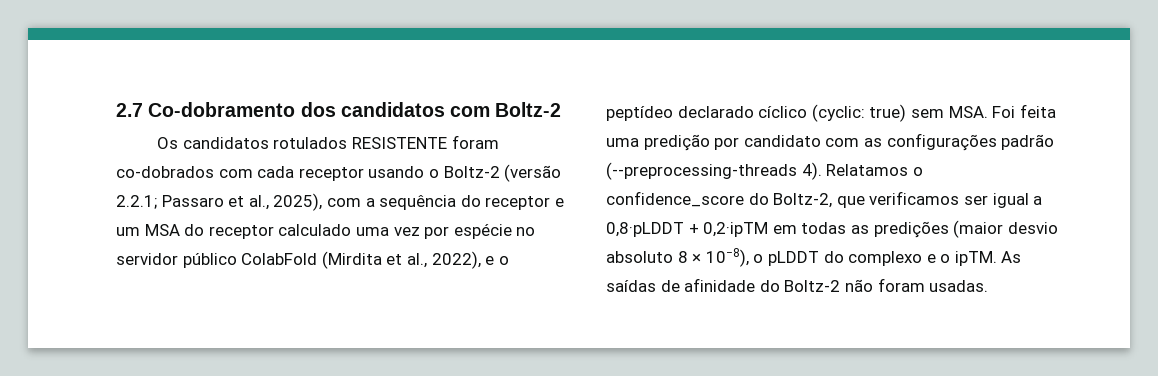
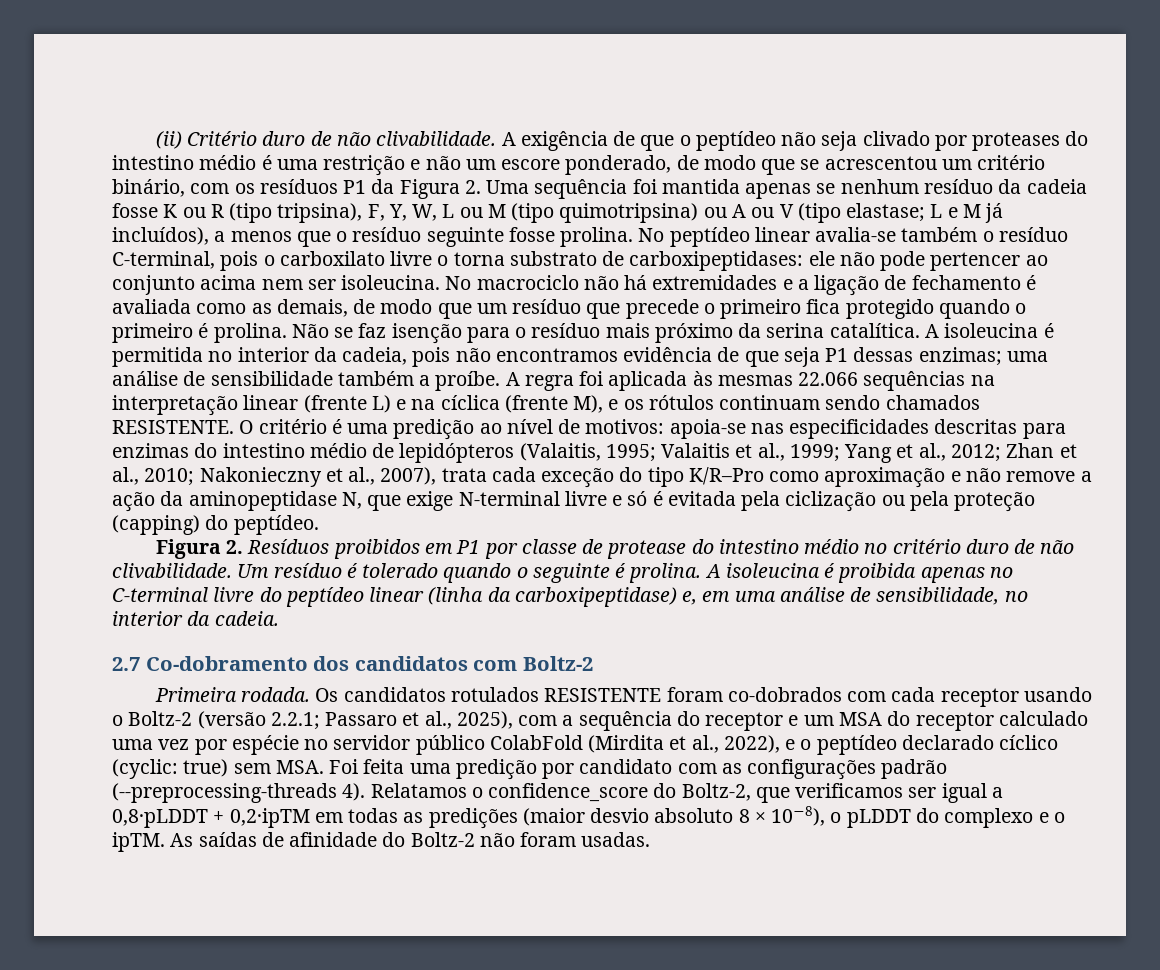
(116, 110) none -> [155,131,1089,151] [112,155,1046,176] [112,179,1087,199] [112,203,1004,223] [112,227,1068,247] [112,251,1048,271] [112,275,1036,296] [112,299,1027,319] [112,323,1054,344] [112,347,1048,367] [112,371,995,391] [112,395,980,416] [112,419,1066,440] [112,443,1077,463] [112,467,1092,488] [112,491,1036,512] [112,515,319,535] [155,539,1075,559] [112,563,1013,583] [112,587,1028,607] [112,611,279,626] (ii) Critério duro de não clivabilidade. A exigência de que o peptídeo não seja clivado por proteases do intestino médio é uma restrição e não um escore ponderado, de modo que se acrescentou um critério binário, com os resíduos P1 da Figura 2. Uma sequência foi mantida apenas se nenhum resíduo da cadeia fosse K ou R (tipo tripsina), F, Y, W, L ou M (tipo quimotripsina) ou A ou V (tipo elastase; L e M já incluídos), a menos que o resíduo seguinte fosse prolina. No peptídeo linear avalia-se também o resíduo C-terminal, pois o carboxilato livre o torna substrato de carboxipeptidases: ele não pode pertencer ao conjunto acima nem ser isoleucina. No macrociclo não há extremidades e a ligação de fechamento é avaliada como as demais, de modo que um resíduo que precede o primeiro fica protegido quando o primeiro é prolina. Não se faz isenção para o resíduo mais próximo da serina catalítica. A isoleucina é permitida no interior da cadeia, pois não encontramos evidência de que seja P1 dessas enzimas; uma análise de sensibilidade também a proíbe. A regra foi aplicada às mesmas 22.066 sequências na interpretação linear (frente L) e na cíclica (frente M), e os rótulos continuam sendo chamados RESISTENTE. O critério é uma predição ao nível de motivos: apoia-se nas especificidades descritas para enzimas do intestino médio de lepidópteros (Valaitis, 1995; Valaitis et al., 1999; Yang et al., 2012; Zhan et al., 2010; Nakonieczny et al., 2007), trata cada exceção do tipo K/R–Pro como aproximação e não remove a ação da aminopeptidase N, que exige N-terminal livre e só é evitada pela ciclização ou pela proteção (capping) do peptídeo. // Figura 2. Resíduos proibidos em P1 por classe de protease do intestino médio no critério duro de não clivabilidade. Um resíduo é tolerado quando o seguinte é prolina. A isoleucina é proibida apenas no C-terminal livre do peptídeo linear (linha da carboxipeptidase) e, em uma análise de sensibilidade, no interior da cadeia. //
(562, 109) none -> [154,687,311,702] Primeira rodada.

